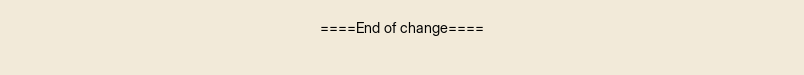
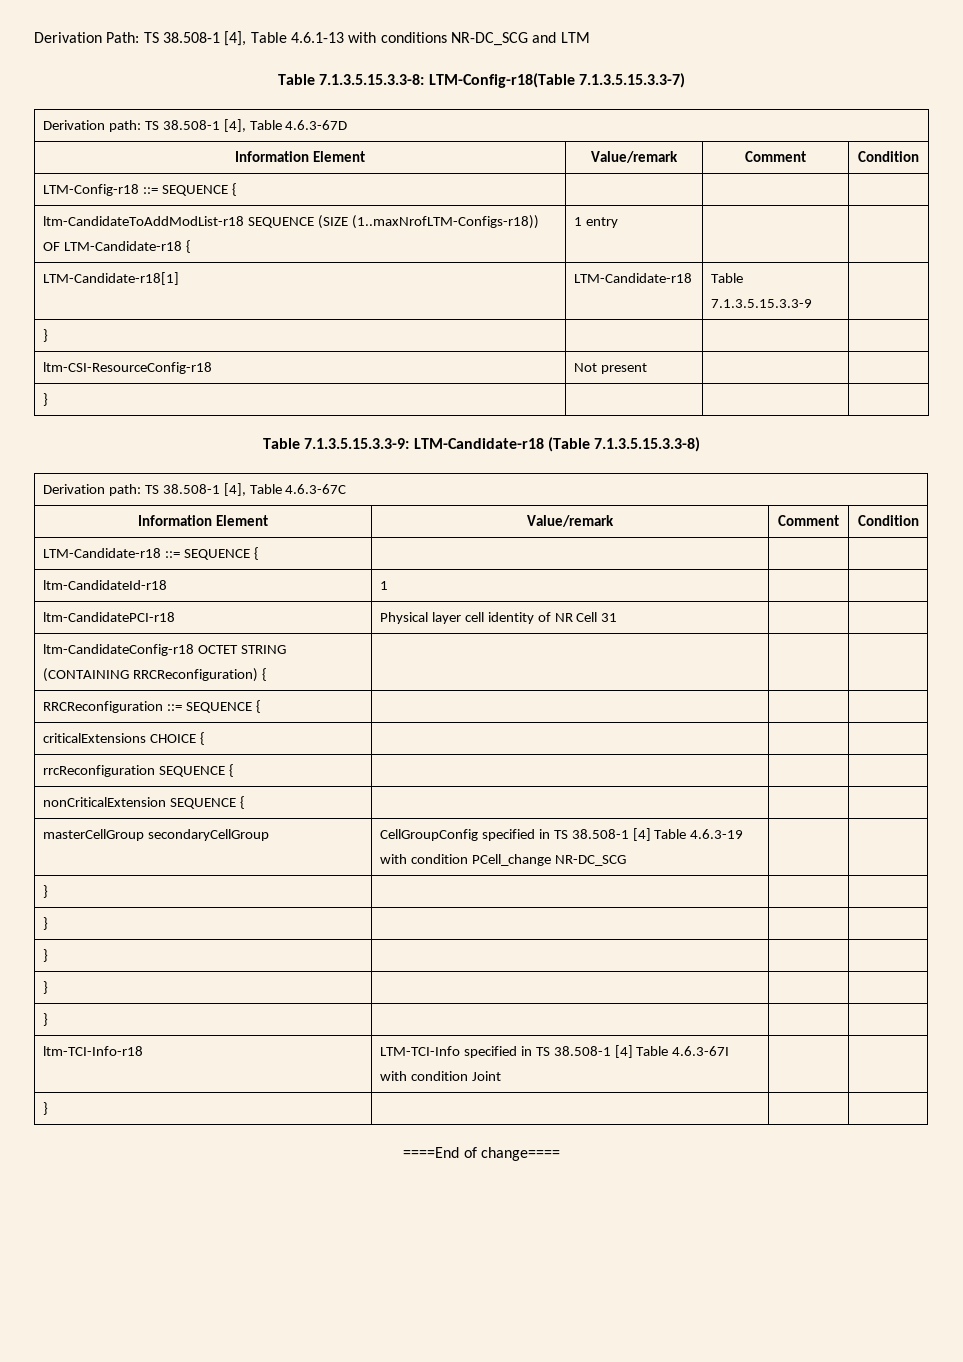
(320, 27) none -> [34,31,590,46] [278,73,685,88] [42,119,348,132] [235,151,365,162] [591,151,678,163] [745,151,806,162] [858,151,919,162] [42,183,237,196] [42,215,539,229] [42,240,191,253] [573,217,618,228] [42,272,179,285] [573,273,692,283] [710,273,743,283] [710,299,812,308] [42,329,48,342] [42,362,212,374] [573,363,647,374] [42,393,48,406] [262,437,701,452] [42,483,347,496] [138,515,268,526] [527,515,614,527] [778,515,839,526] [857,515,919,526] [42,547,259,560] [42,580,167,590] [379,581,388,590] [42,612,175,622] [379,612,618,624] [42,644,286,656] [42,668,267,682] [42,700,261,713] [42,732,205,745] [42,764,234,777] [42,796,245,809] [42,829,269,841] [379,828,744,841] [379,854,626,866] [42,885,48,898] [42,917,48,930] [42,949,48,962] [42,981,48,994] [42,1013,48,1026] [42,1046,143,1056] [379,1045,730,1058] [379,1071,501,1081] [42,1102,48,1115] Derivation Path: TS 38.508-1 [4], Table 4.6.1-13 with conditions NR-DC_SCG and LTM // Table 7.1.3.5.15.3.3-8: LTM-Config-r18(Table 7.1.3.5.15.3.3-7) // Derivation path: TS 38.508-1 [4], Table 4.6.3-67D // Information Element | Value/remark | Comment | Condition // LTM-Config-r18 ::= SEQUENCE { | | | // ltm-CandidateToAddModList-r18 SEQUENCE (SIZE (1..maxNrofLTM-Configs-r18)) OF LTM-Candidate-r18 { | 1 entry | | // LTM-Candidate-r18[1] | LTM-Candidate-r18 | Table 7.1.3.5.15.3.3-9 | // } | | | // ltm-CSI-ResourceConfig-r18 | Not present | | // } | | | // Table 7.1.3.5.15.3.3-9: LTM-Candidate-r18 (Table 7.1.3.5.15.3.3-8) // Derivation path: TS 38.508-1 [4], Table 4.6.3-67C // Information Element | Value/remark | Comment | Condition // LTM-Candidate-r18 ::= SEQUENCE { | | | // ltm-CandidateId-r18 | 1 | | // ltm-CandidatePCI-r18 | Physical layer cell identity of NR Cell 31 | | // ltm-CandidateConfig-r18 OCTET STRING (CONTAINING RRCReconfiguration) { | | | // RRCReconfiguration ::= SEQUENCE { | | | // criticalExtensions CHOICE { | | | // rrcReconfiguration SEQUENCE { | | | // nonCriticalExtension SEQUENCE { | | | // masterCellGroup secondaryCellGroup | CellGroupConfig specified in TS 38.508-1 [4] Table 4.6.3-19 with condition PCell_change NR-DC_SCG | | // } | | | // } | | | // } | | | // } | | | // } | | | // ltm-TCI-Info-r18 | LTM-TCI-Info specified in TS 38.508-1 [4] Table 4.6.3-67I with condition Joint | | // } | | | //

